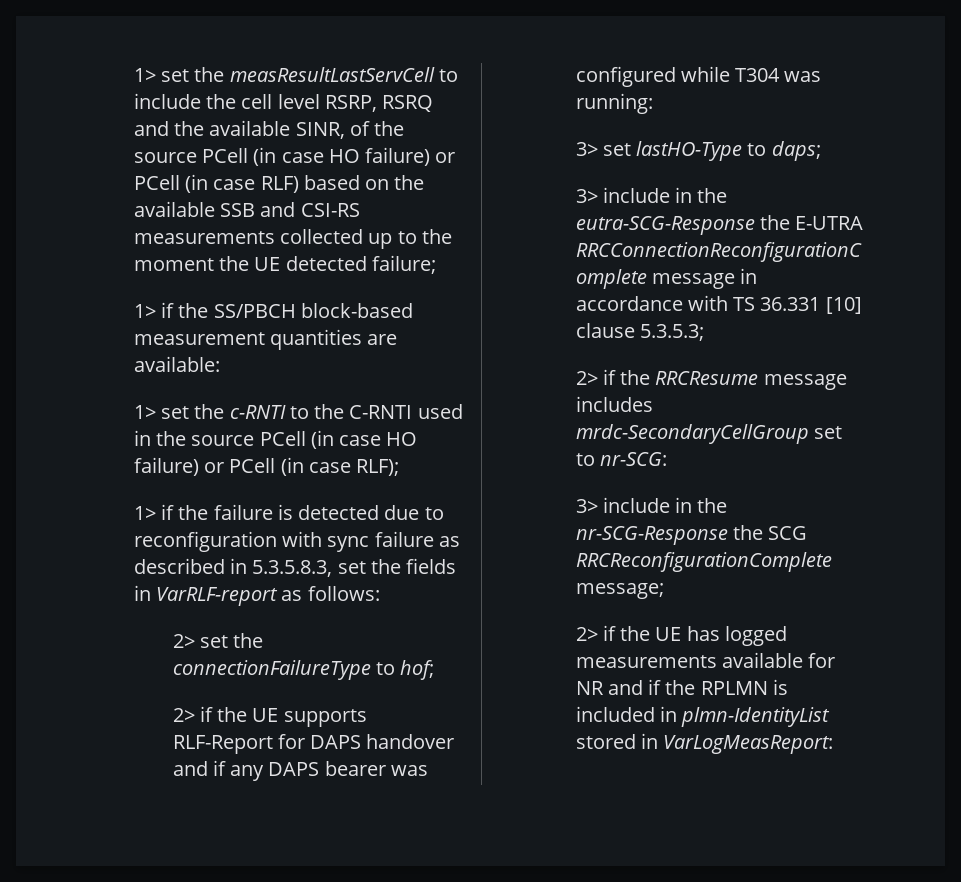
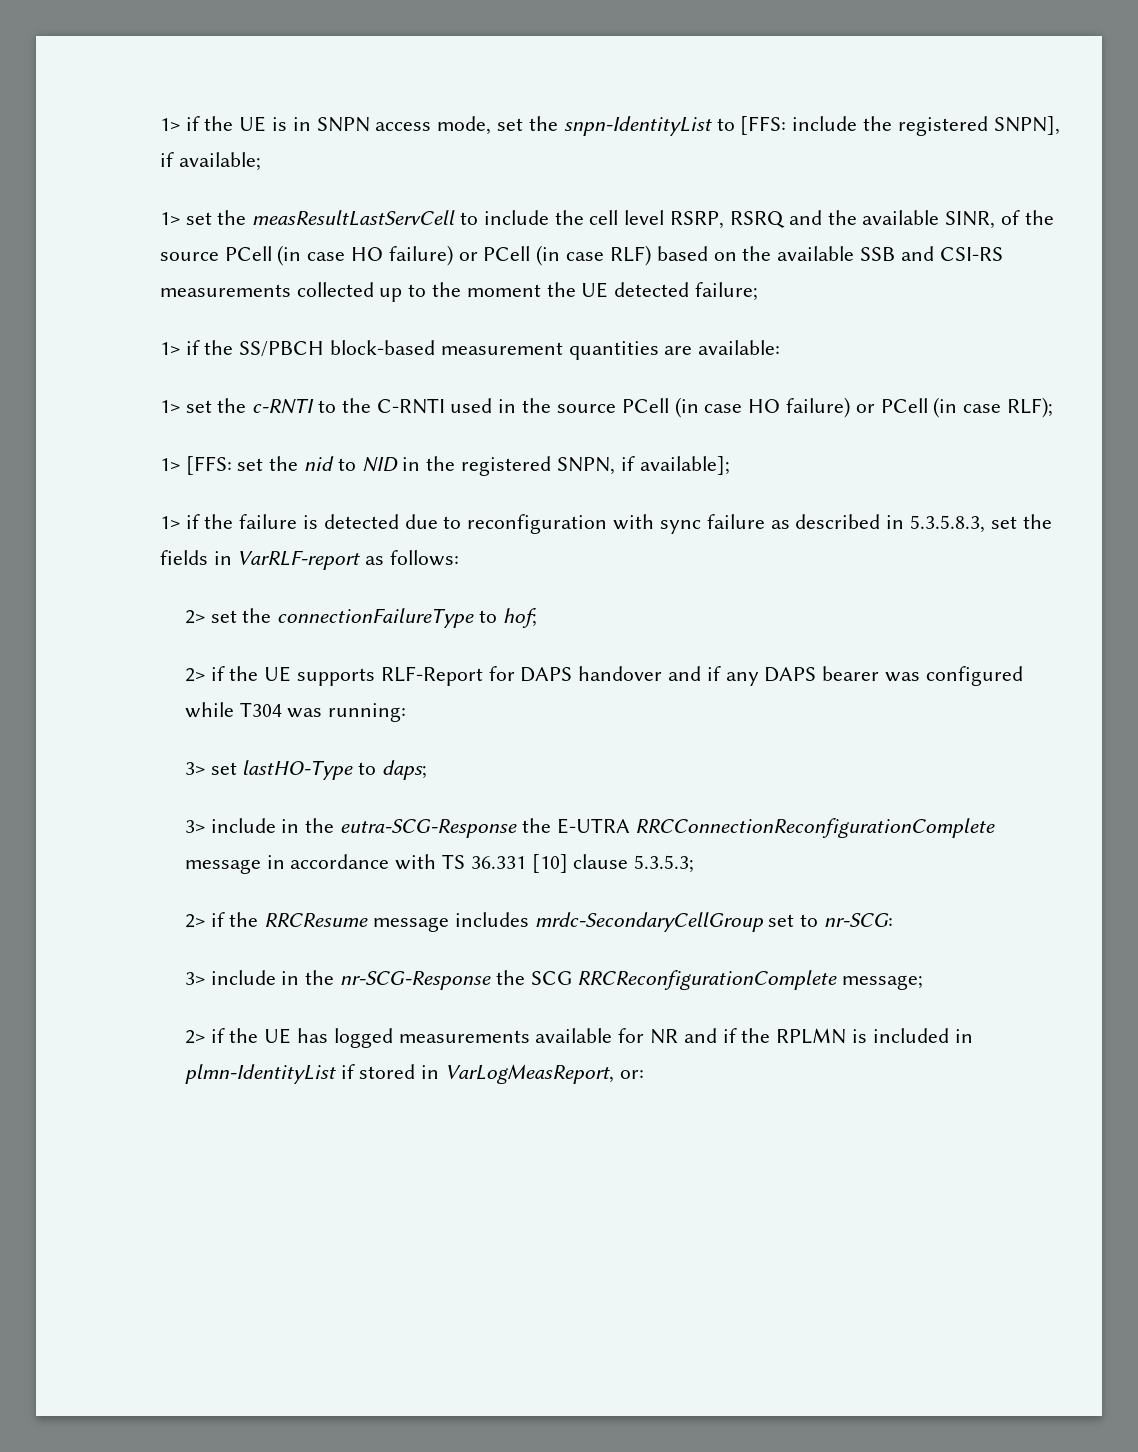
[133,68,156,82] 1> -> [159,116,1060,136] [159,152,261,171] [159,212,180,225] 1> if the UE is in SNPN access mode, set the snpn-IdentityList to [FFS: include the registered SNPN], if available; // 1>
(400, 467) none -> [159,456,730,476] // 1> [FFS: set the nid to NID in the registered SNPN, if available];
(831, 717) none -> [340,1064,355,1079] if
[663,735,834,754] VarLogMeasReport: -> [444,1064,644,1084] VarLogMeasReport, or:

